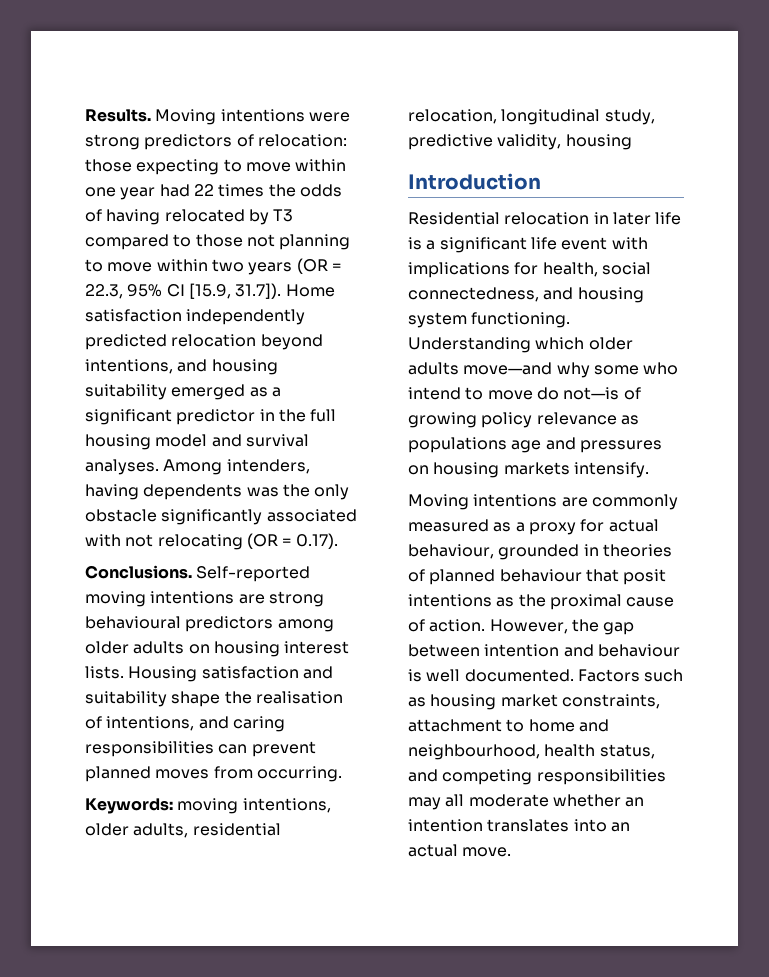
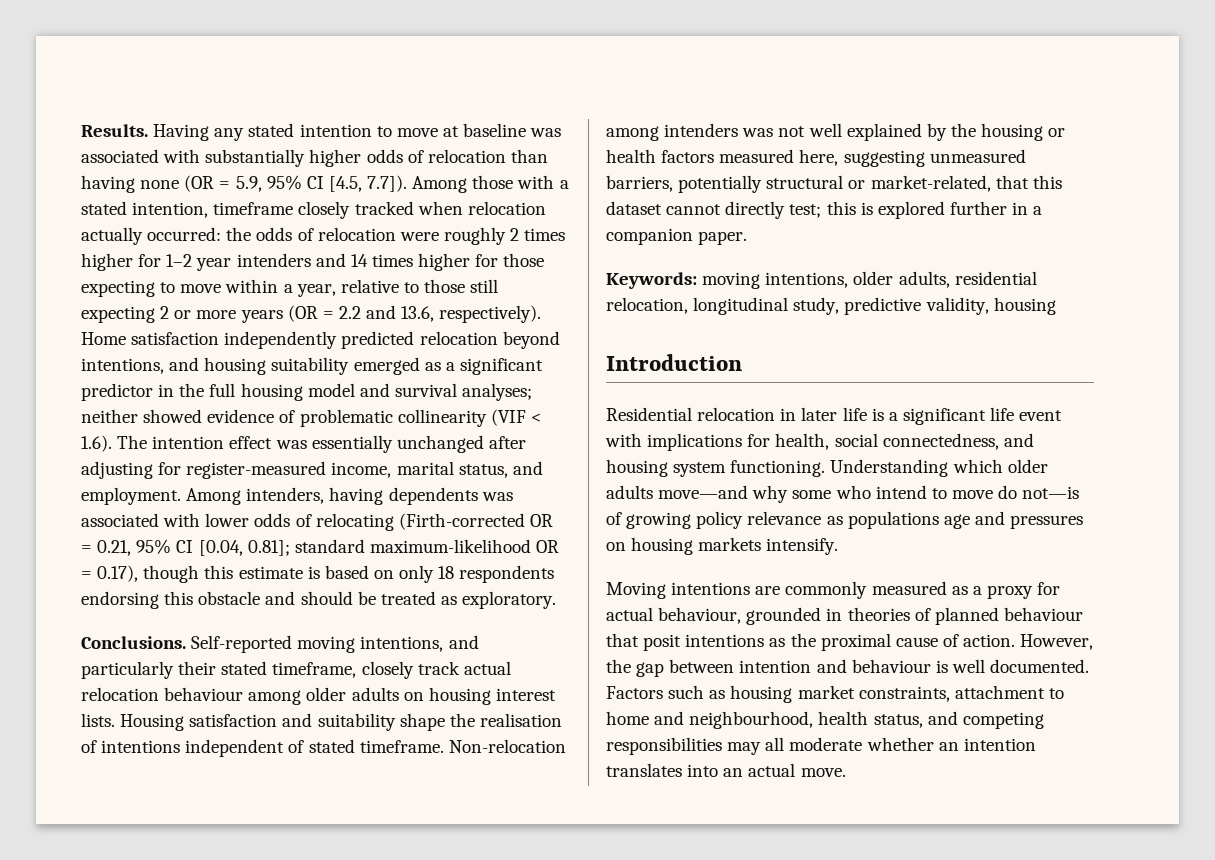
[155,109,350,125] [85,134,347,150] Moving intentions were strong predictors of relocation: -> [153,123,562,141] [81,149,548,167] [81,175,569,193] [81,201,546,219] [81,227,566,245] [81,253,499,271] Having any stated intention to move at baseline was associated with substantially higher odds of relocation than having none (OR = 5.9, 95% CI [4.5, 7.7]). Among those with a stated intention, timeframe closely tracked when relocation actually occurred: the odds of relocation were roughly 2 times higher for 1–2 year intenders and 14 times higher for
[85,184,342,200] [85,209,294,225] [85,234,351,250] [85,258,341,275] [85,283,282,299] one year had 22 times the odds of having relocated by T3 compared to those not planning to move within two years (OR = 22.3, 95% CI [15.9, 31.7]). -> [283,279,499,297] [81,305,542,323] a year, relative to those still expecting 2 or more years (OR = 2.2 and 13.6, respectively).
[85,459,159,475] analyses. -> [462,383,533,401] [81,409,542,427] [81,435,526,453] [81,461,543,479] [81,487,181,505] analyses; neither showed evidence of problematic collinearity (VIF < 1.6). The intention effect was essentially unchanged after adjusting for register-measured income, marital status, and employment.
[282,484,350,500] [85,509,357,525] [85,533,338,550] [85,565,311,582] [85,591,324,607] [85,616,274,632] the only obstacle significantly associated with not relocating (OR = 0.17). // Conclusions. Self-reported moving intentions are strong behavioural predictors -> [81,513,553,531] [81,539,560,556] [81,565,555,583] [81,591,557,609] [81,635,479,653] [81,661,511,679] [81,687,244,701] associated with lower odds of relocating (Firth-corrected OR = 0.21, 95% CI [0.04, 0.81]; standard maximum-likelihood OR = 0.17), though this estimate is based on only 18 respondents endorsing this obstacle and should be treated as exploratory. // Conclusions. Self-reported moving intentions, and particularly their stated timeframe, closely track actual relocation behaviour
[106,716,285,732] [85,741,316,757] [85,766,342,782] intentions, and caring responsibilities can prevent planned moves from occurring. -> [101,739,566,757] [606,123,1066,141] [606,149,1026,167] [606,175,1062,193] [606,201,1043,219] [606,228,748,245] intentions independent of stated timeframe. Non-relocation among intenders was not well explained by the housing or health factors measured here, suggesting unmeasured barriers, potentially structural or market-related, that this dataset cannot directly test; this is explored further in a companion paper.

